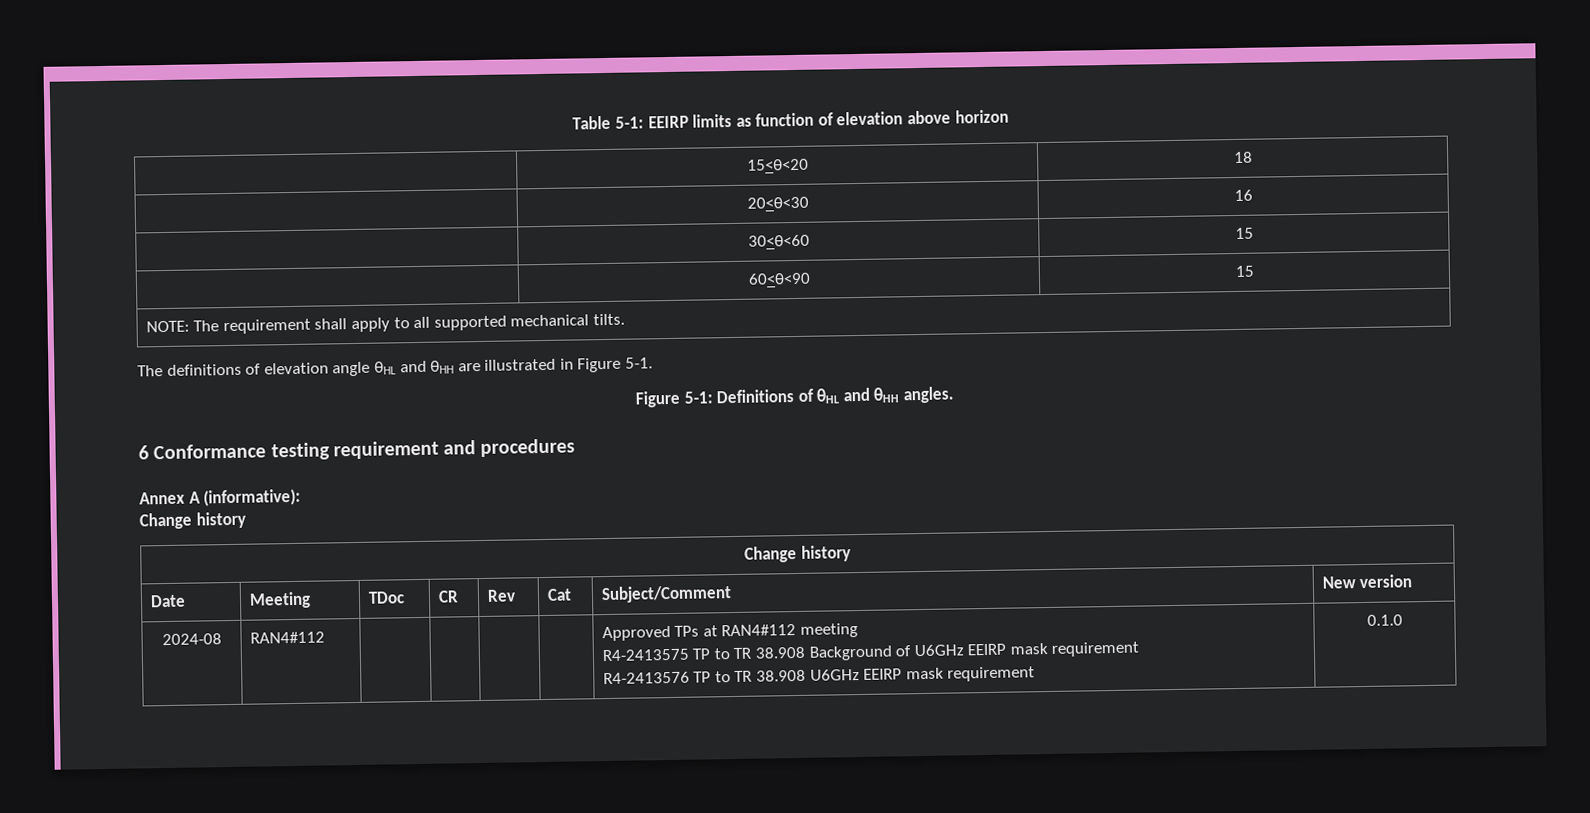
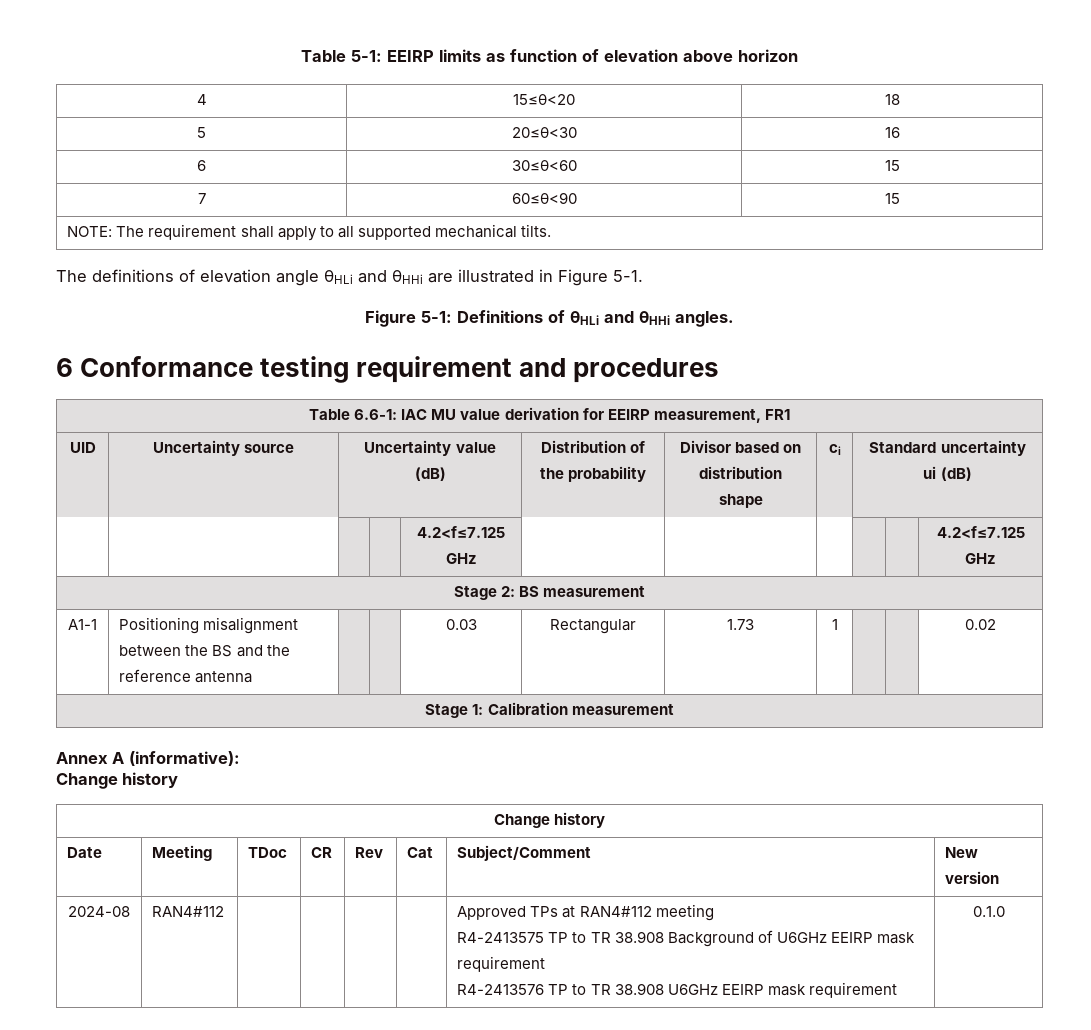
[746,158,809,171] | 15<θ<20 -> [196,94,207,105] [513,94,575,105] 4 | 15≤θ<20
[746,196,809,209] | 20<θ<30 -> [197,127,206,138] [511,127,577,138] 5 | 20≤θ<30
[747,234,810,247] [1234,227,1254,240] [747,272,811,285] | 30<θ<60 | 15 // | 60<θ<90 -> [197,160,206,171] [511,160,577,171] [884,160,900,171] [197,193,206,204] [511,192,577,204] 6 | 30≤θ<60 | 15 // 7 | 60≤θ<90
[373,360,455,375] θHL and θHH -> [324,270,423,284] θHLi and θHHi
[816,387,900,404] θHL and θHH -> [570,311,670,325] θHLi and θHHi
(576, 447) none -> [309,407,790,423] [69,442,96,453] [152,440,295,456] [364,440,496,456] [414,467,446,481] [540,440,646,453] [539,466,647,482] [679,440,802,453] [699,466,782,479] [718,494,763,508] [828,444,841,455] [869,440,1026,456] [923,466,972,481] [417,526,505,538] [445,553,477,564] [936,526,1025,538] [965,553,996,564] [453,586,646,600] [68,619,97,630] [119,617,299,634] [119,645,290,657] [119,669,253,683] [445,619,477,630] [550,619,636,634] [727,619,754,630] [831,619,838,630] [965,619,996,630] [425,702,674,718] // Table 6.6-1: IAC MU value derivation for EEIRP measurement, FR1 // UID | Uncertainty source | Uncertainty value (dB) | Distribution of the probability | Divisor based on distribution shape | ci | Standard uncertainty ui (dB) // | | | | 4.2<f≤7.125 GHz | | | | | | 4.2<f≤7.125 GHz // Stage 2: BS measurement // A1-1 | Positioning misalignment between the BS and the reference antenna | | | 0.03 | Rectangular | 1.73 | 1 | | | 0.02 // Stage 1: Calibration measurement

